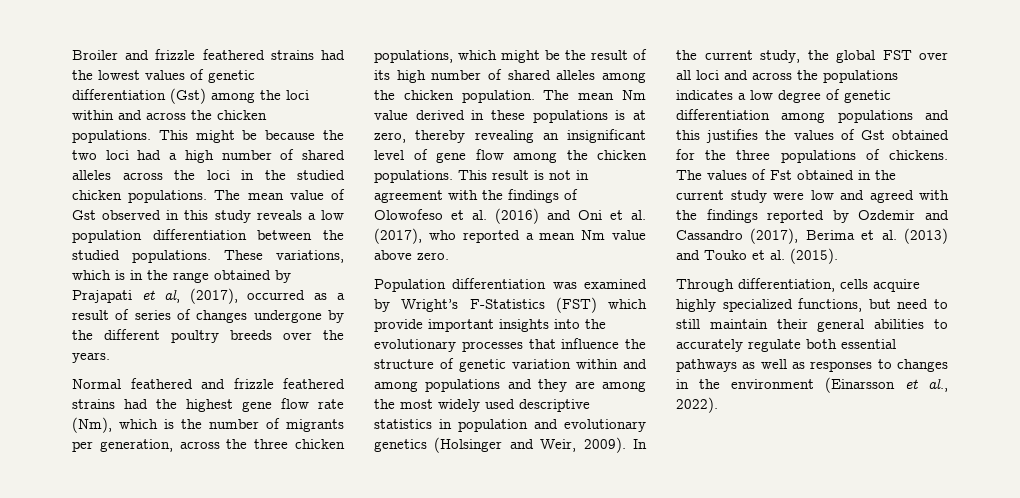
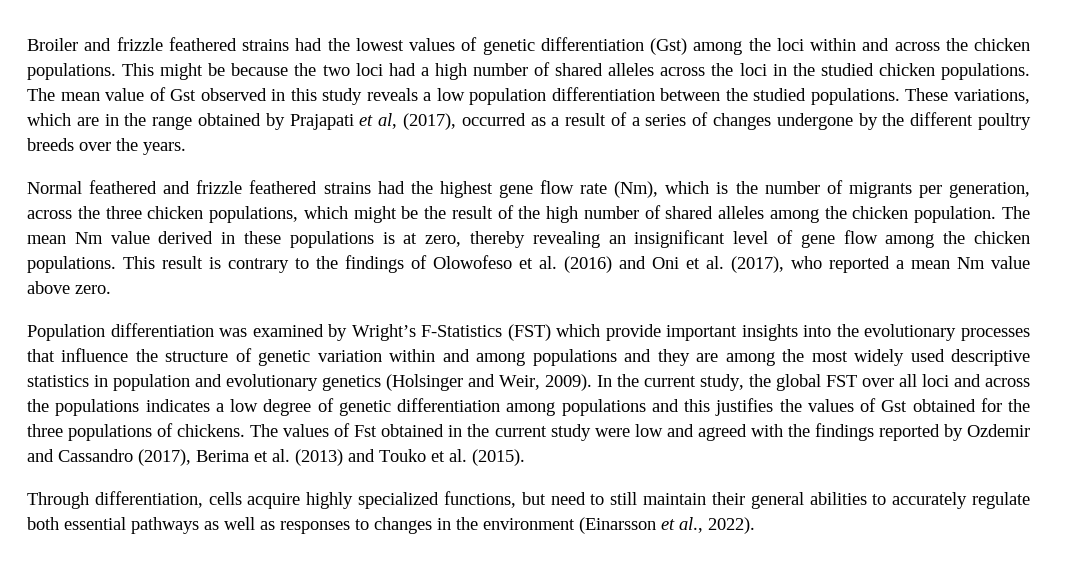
[115,270,125,280] is -> [76,117,99,126] are
(130, 314) none -> [631,117,640,126] a
[374,70,390,80] its -> [518,206,541,219] the
[549,170,589,180] [374,190,478,203] not in agreement with -> [228,258,309,273] contrary to

